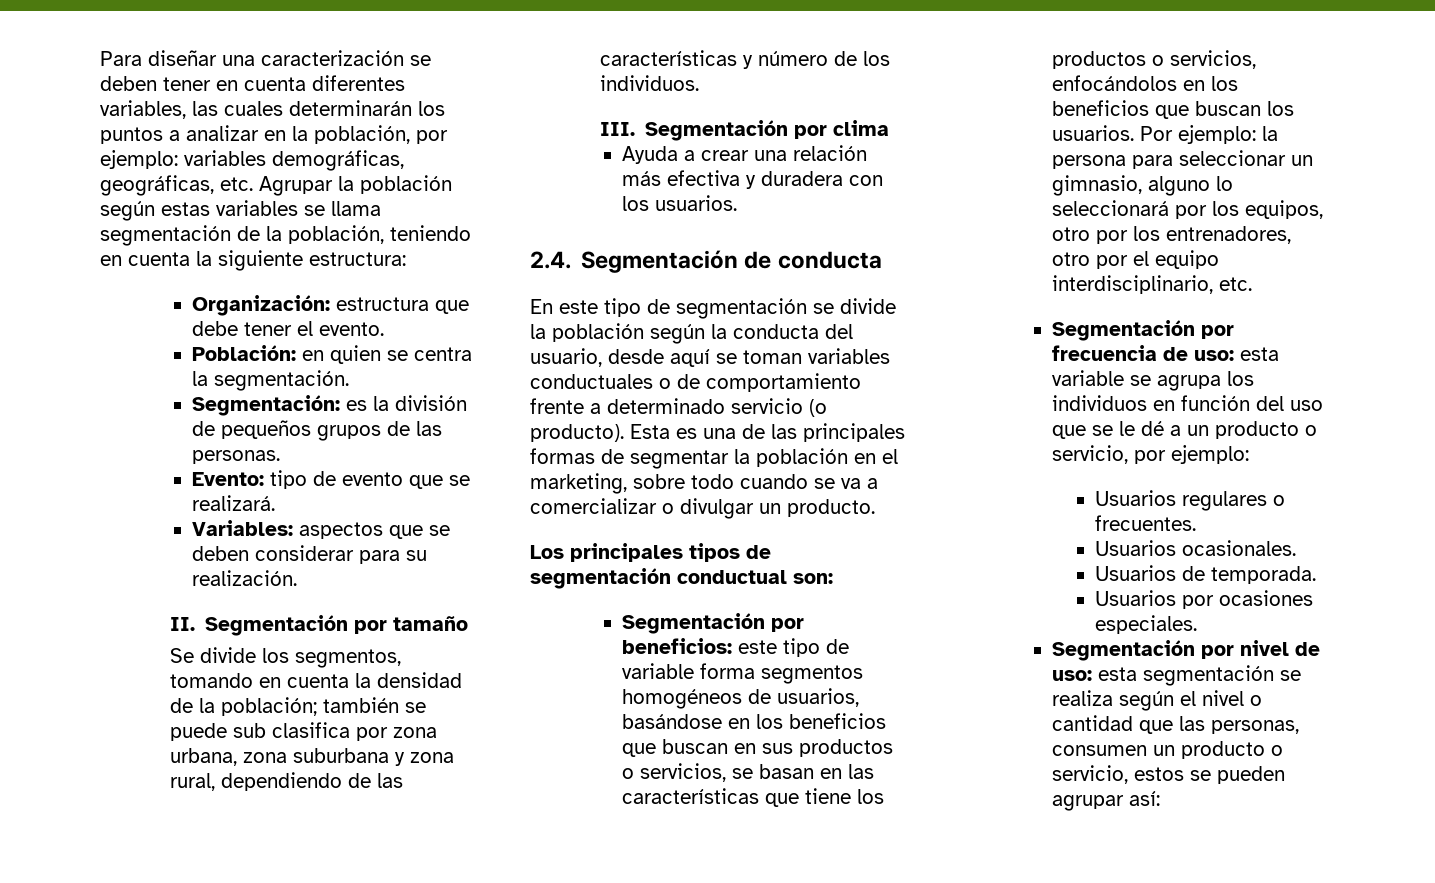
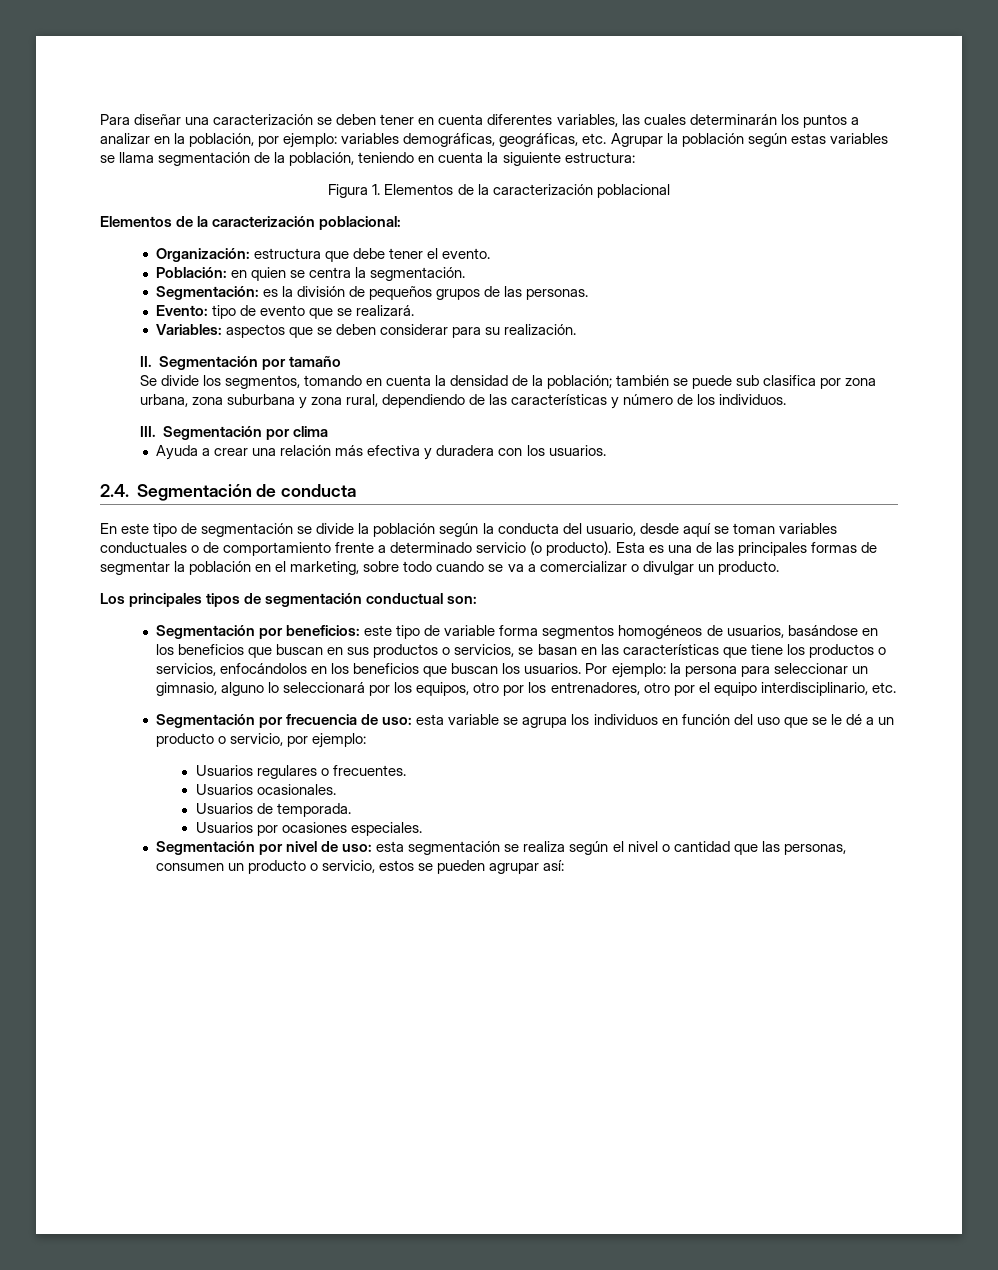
(406, 259) none -> [328,184,670,198] [100,216,402,230] // Figura 1. Elementos de la caracterización poblacional // Elementos de la caracterización poblacional:

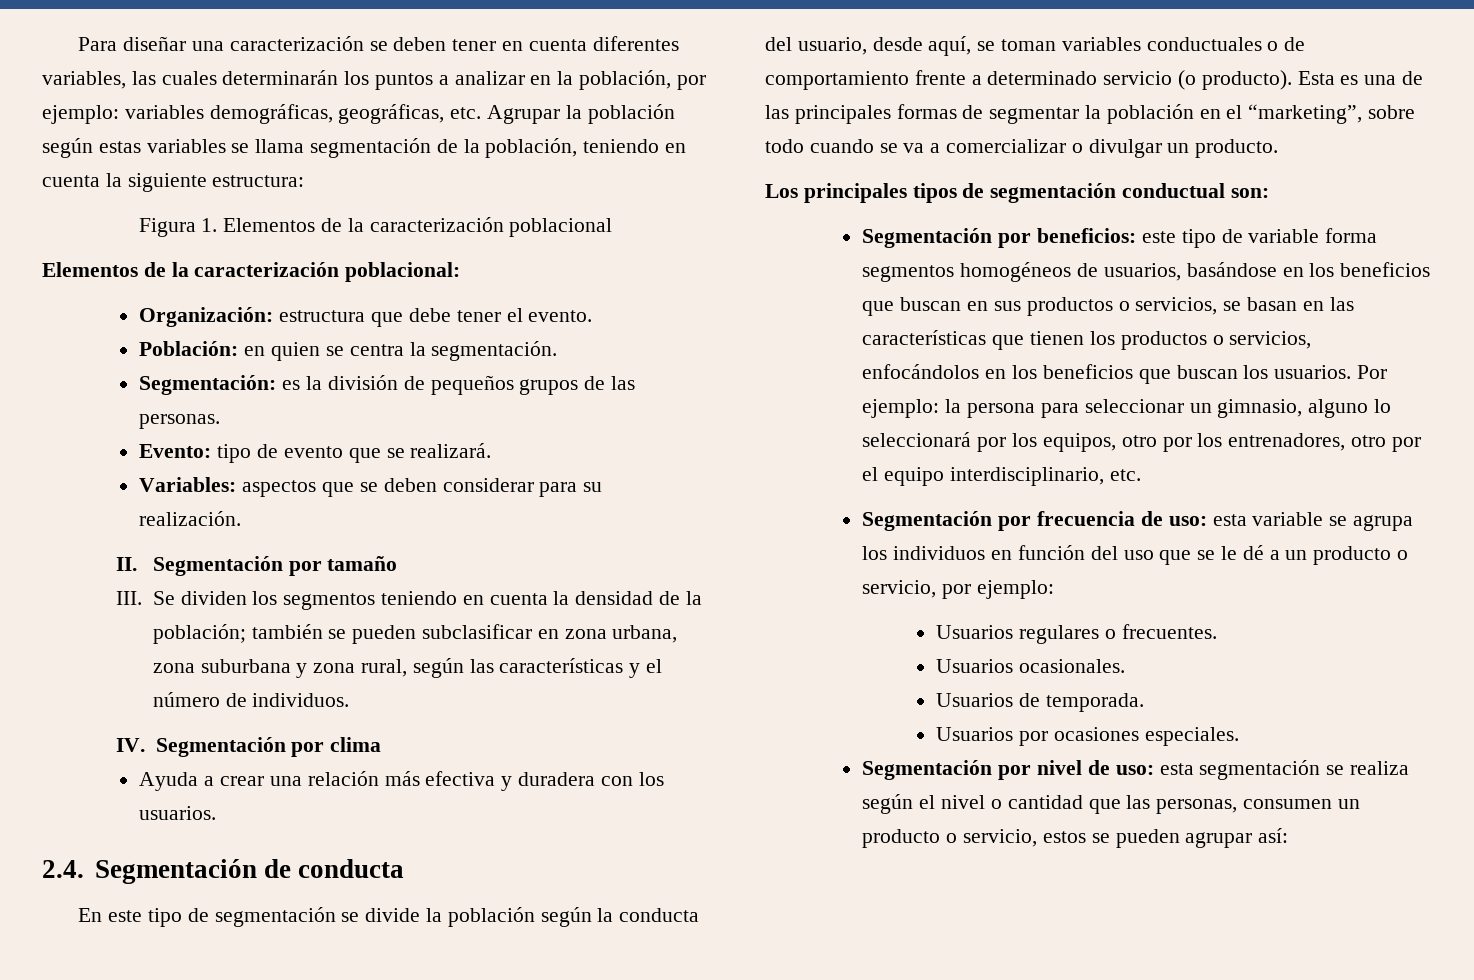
[139,375,362,389] Se divide los segmentos, tomando -> [115,591,457,610] III. Se dividen los segmentos teniendo
[692,375,842,389] puede sub clasifica por -> [352,624,559,644] pueden subclasificar en
[381,394,485,408] dependiendo de -> [412,658,464,678] según
(620, 403) none -> [645,659,662,673] el
[697,394,716,405] los -> (247, 700) none
[139,426,156,437] III. -> [115,738,145,752] IV.
[682,523,711,537] aquí -> [928,36,972,56] aquí,
[290,561,360,575] marketing, -> [1248,104,1363,124] “marketing”,
[750,644,783,655] tiene -> [1030,331,1085,345] tienen

